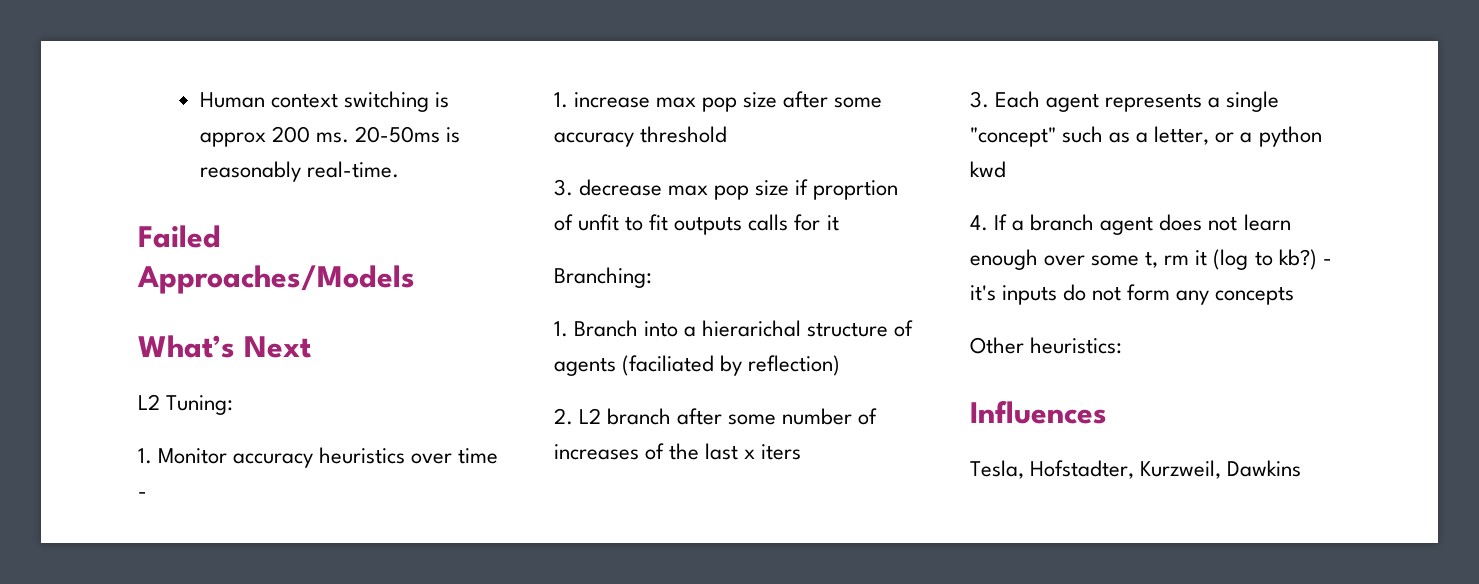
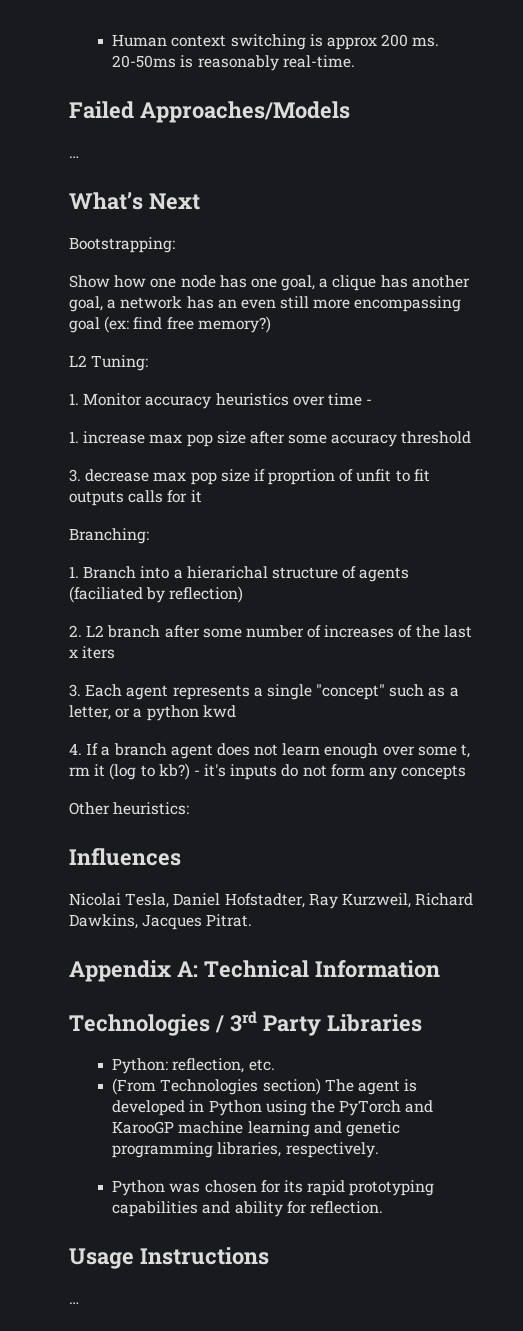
(415, 279) none -> [69,156,79,158] // …
(311, 347) none -> [69,237,175,253] [69,275,470,291] [69,296,462,312] [69,316,271,333] // Bootstrapping: // Show how one node has one goal, a clique has another goal, a network has an even still more encompassing goal (ex: find free memory?)
[970,460,1302,479] Tesla, Hofstadter, Kurzweil, Dawkins -> [69,893,474,909] [69,914,253,930] [69,960,440,982] [69,1011,422,1036] [112,1058,275,1074] [112,1078,418,1095] [112,1100,434,1116] [112,1121,401,1137] [112,1142,379,1158] [112,1180,435,1196] [112,1201,384,1217] [69,1247,269,1269] [69,1302,79,1304] Nicolai Tesla, Daniel Hofstadter, Ray Kurzweil, Richard Dawkins, Jacques Pitrat. // Appendix A: Technical Information // Technologies / 3rd Party Libraries // Python: reflection, etc. // (From Technologies section) The agent is developed in Python using the PyTorch and KarooGP machine learning and genetic programming libraries, respectively. // Python was chosen for its rapid prototyping capabilities and ability for reflection. // Usage Instructions // …

